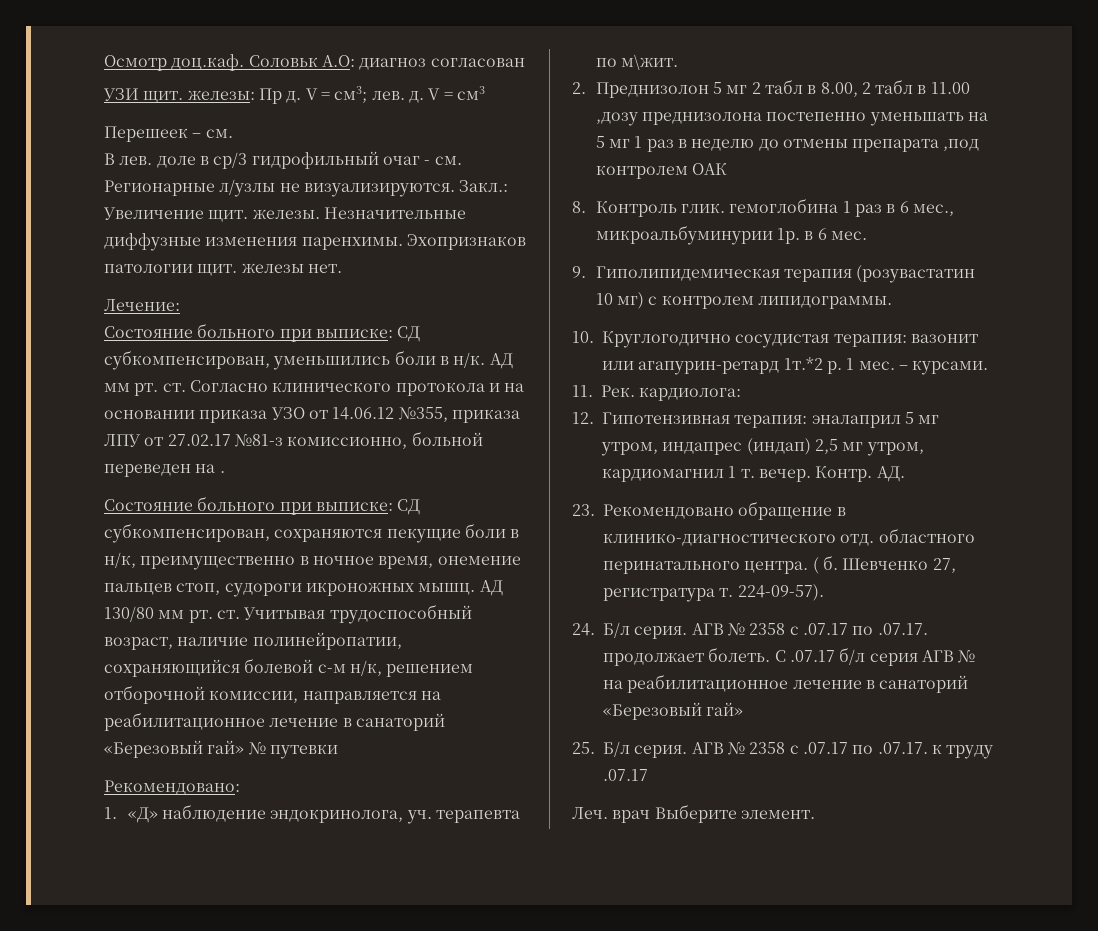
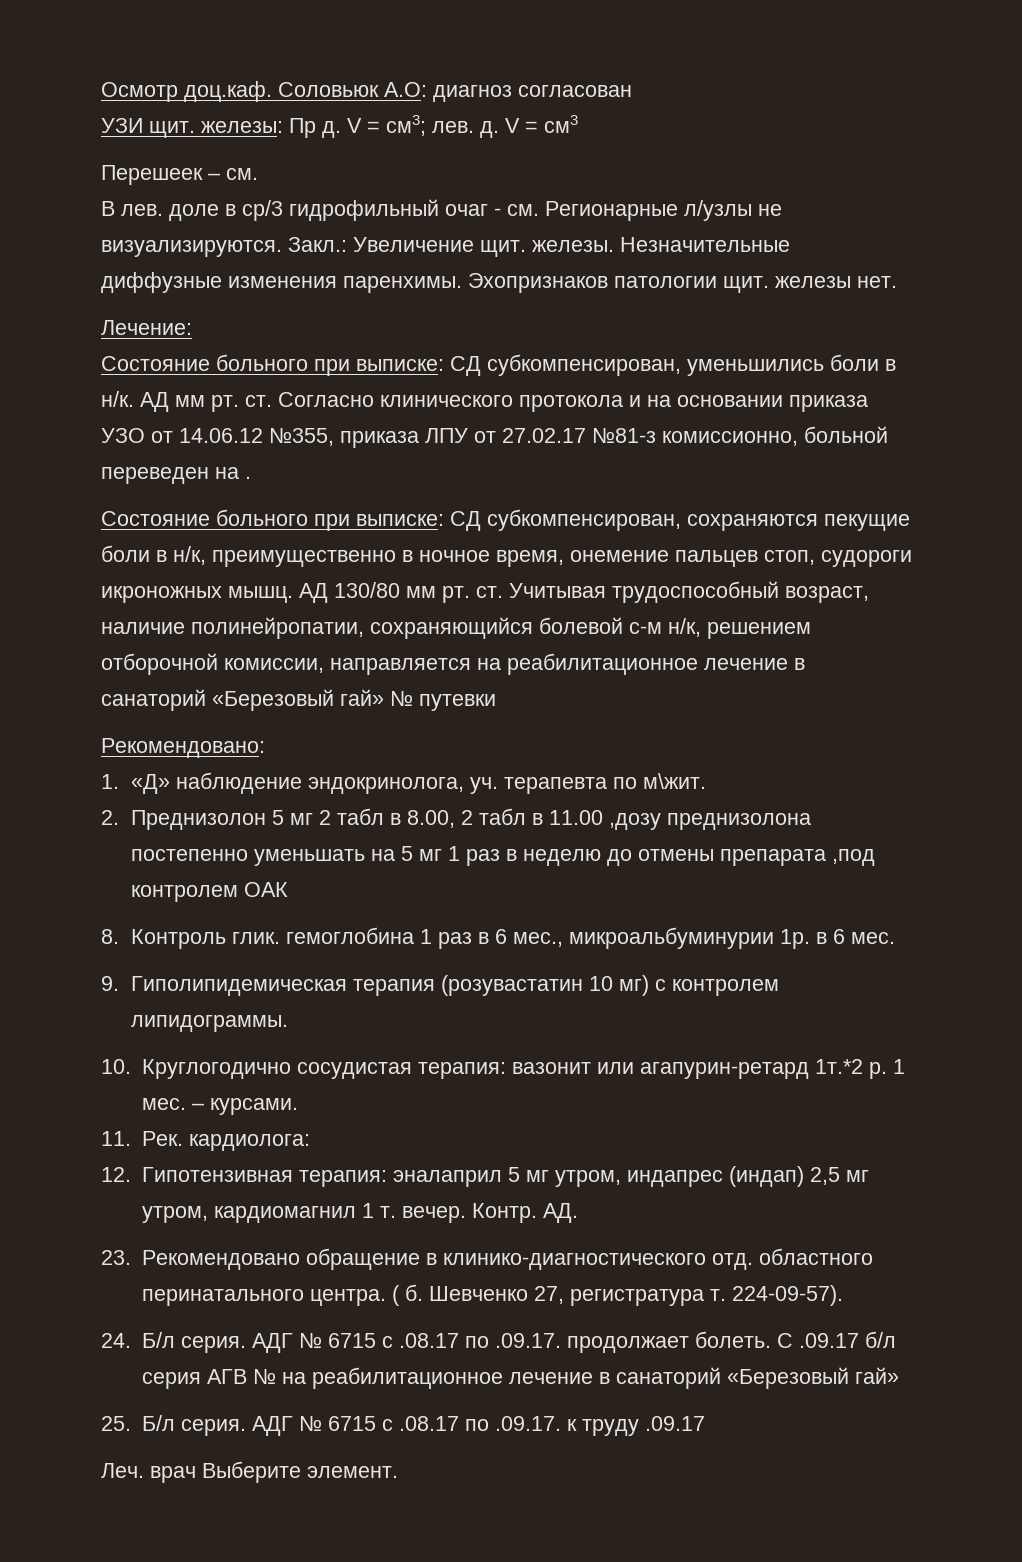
[248,55,318,67] Соловьк -> [278,82,379,97] Соловьюк
[691,623,928,636] АГВ № 2358 с .07.17 по .07.17. -> [251,1333,561,1353] АДГ № 6715 с .08.17 по .09.17.
[789,650,835,662] .07.17 -> [798,1333,859,1348] .09.17
[691,742,928,755] АГВ № 2358 с .07.17 по .07.17. -> [251,1416,561,1436] АДГ № 6715 с .08.17 по .09.17.
[603,769,648,781] .07.17 -> [644,1416,705,1431] .09.17

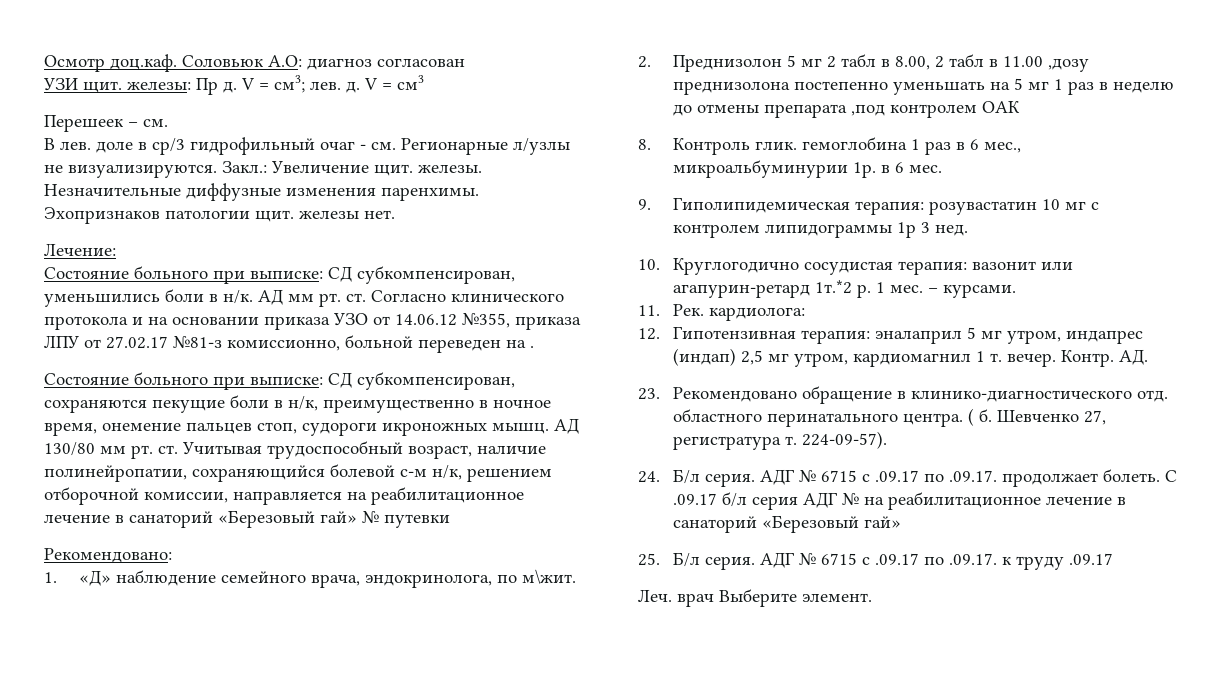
[308,777,608,794] эндокринолога, уч. терапевта -> [221,571,493,588] семейного врача, эндокринолога,
[353,975,780,996] [131,1015,289,1032] терапия (розувастатин 10 мг) с контролем липидограммы. -> [855,199,1100,215] [673,222,969,238] терапия: розувастатин 10 мг с контролем липидограммы 1р 3 нед.
[398,1333,459,1348] .08.17 -> [875,470,920,482] .09.17
[206,1369,247,1384] АГВ -> [803,492,838,508] АДГ
[398,1416,459,1431] .08.17 -> [875,553,920,565] .09.17

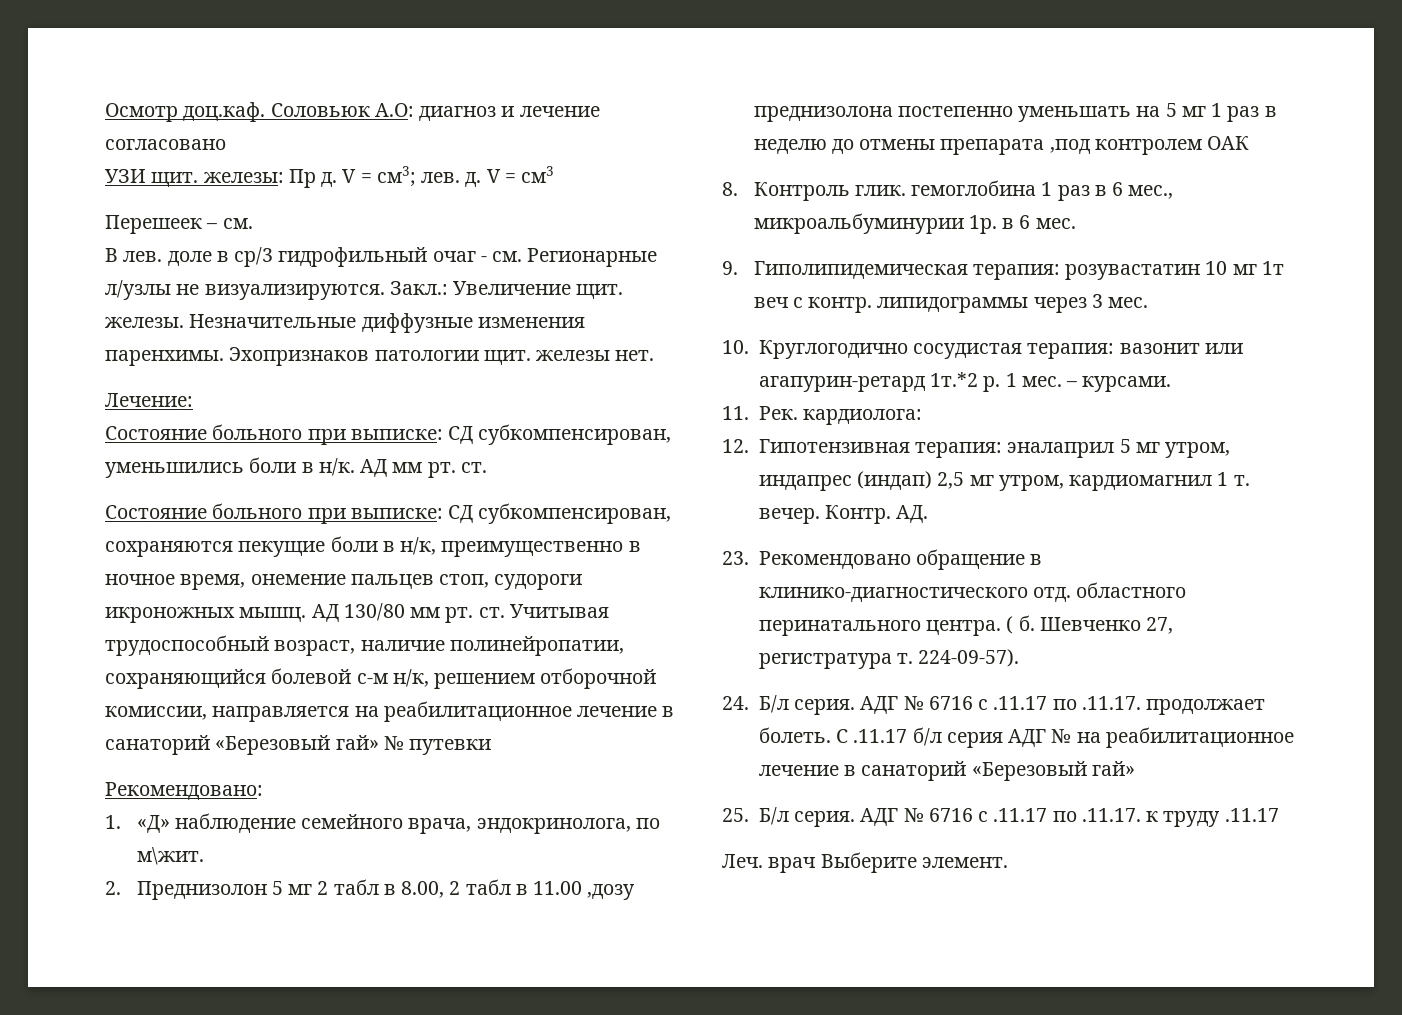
[377,58,465,67] согласован -> [501,106,600,117] [105,139,226,150] и лечение согласовано
[371,290,564,302] [44,313,581,330] [44,335,534,353] Согласно клинического протокола и на основании приказа УЗО от 14.06.12 №355, приказа ЛПУ от 27.02.17 №81-з комиссионно, больной переведен на . -> (487, 467) none
[1091,202,1100,210] [673,222,969,238] с контролем липидограммы 1р 3 нед. -> [1261,261,1284,275] [753,294,1149,313] 1т веч с контр. липидограммы через 3 мес.
[821,470,998,482] 6715 с .09.17 по .09.17. -> [928,696,1141,710] 6716 с .11.17 по .11.17.
[673,493,718,505] .09.17 -> [853,729,908,743] .11.17
[821,553,998,565] 6715 с .09.17 по .09.17. -> [928,808,1141,822] 6716 с .11.17 по .11.17.
[1069,553,1114,565] .09.17 -> [1224,808,1279,822] .11.17

